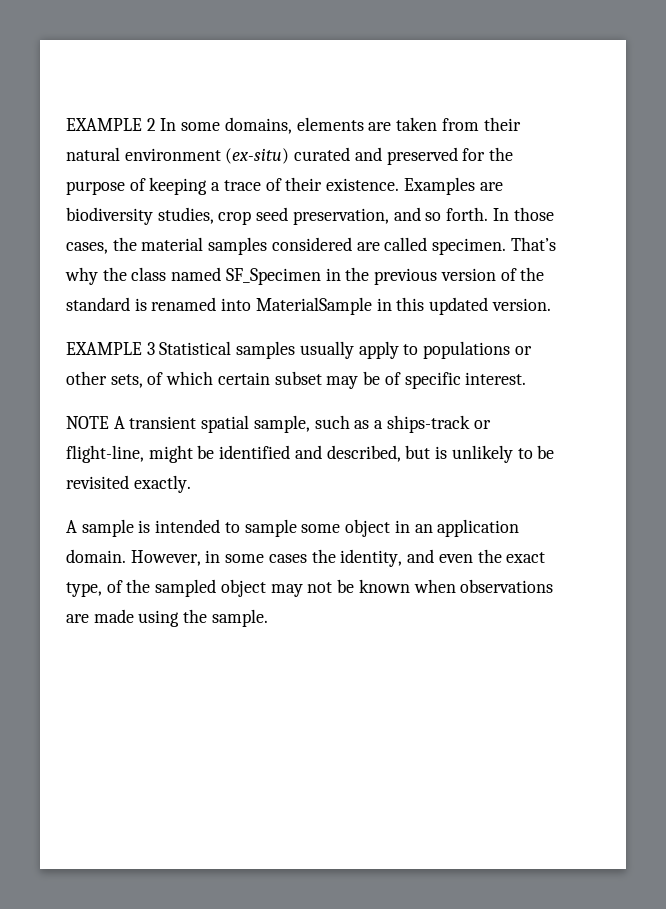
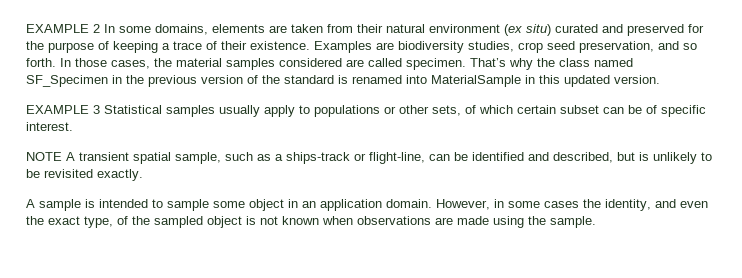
[225,148,290,164] (ex-situ) -> [504,24,551,36] (ex situ)
[326,376,359,389] may -> [603,107,624,114] can
[148,445,193,463] might -> [429,154,450,161] can
[270,579,355,597] may not be -> [246,216,278,225] is not

